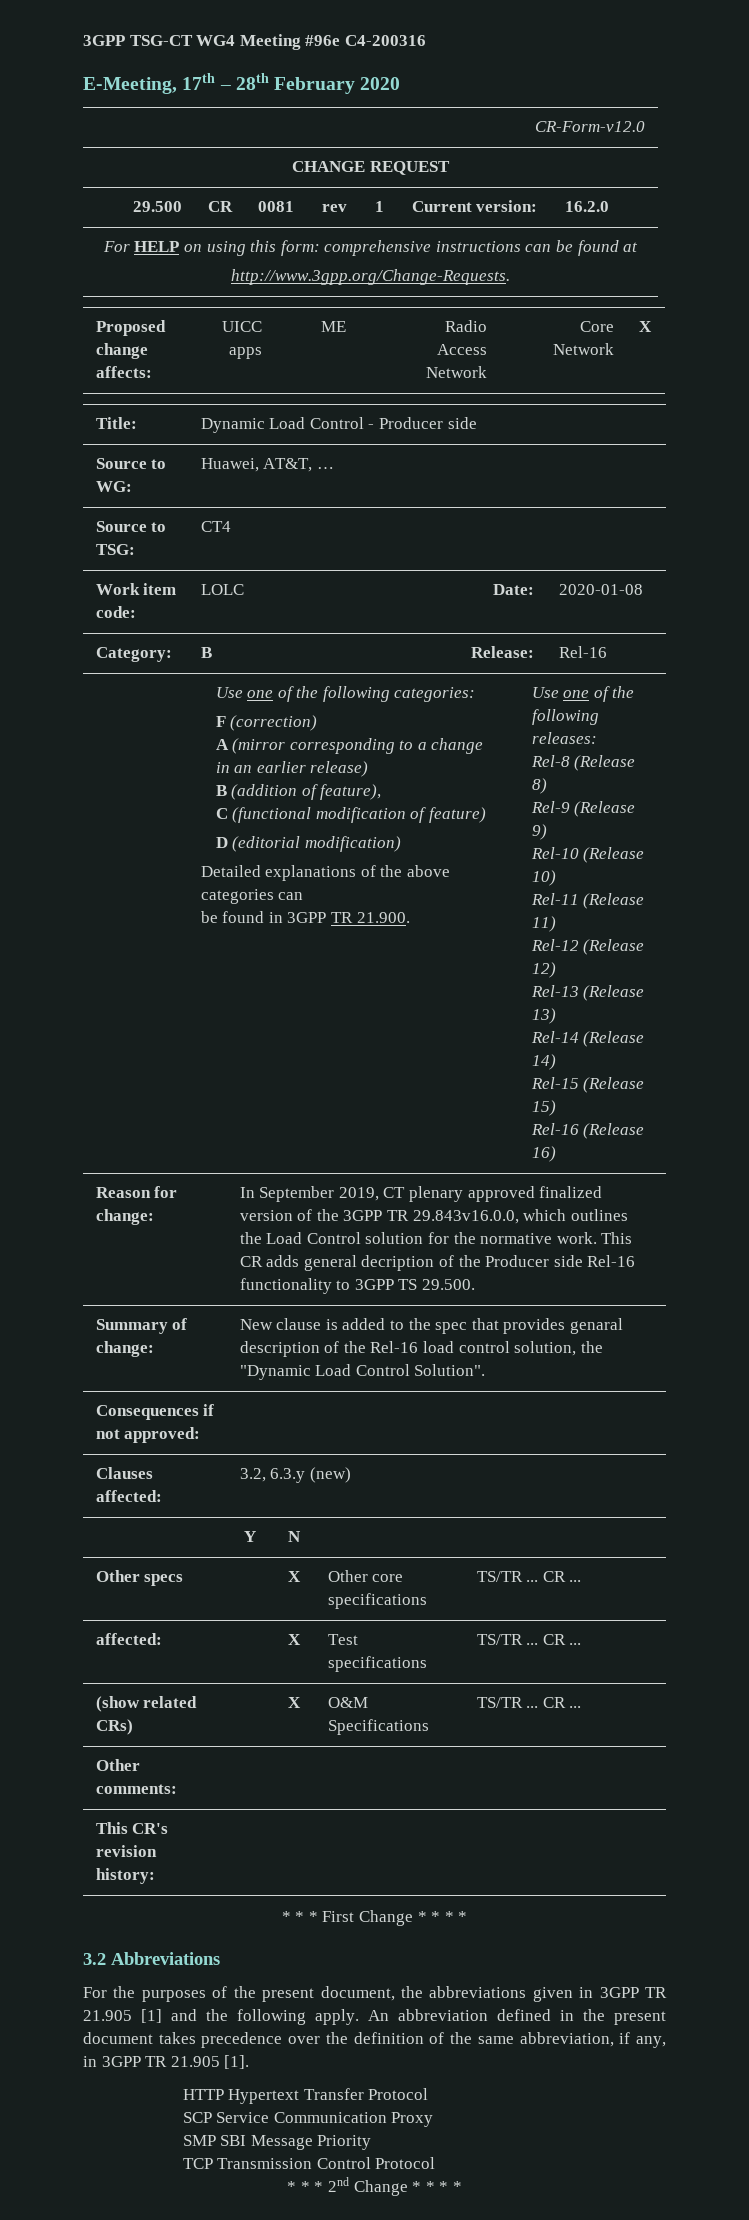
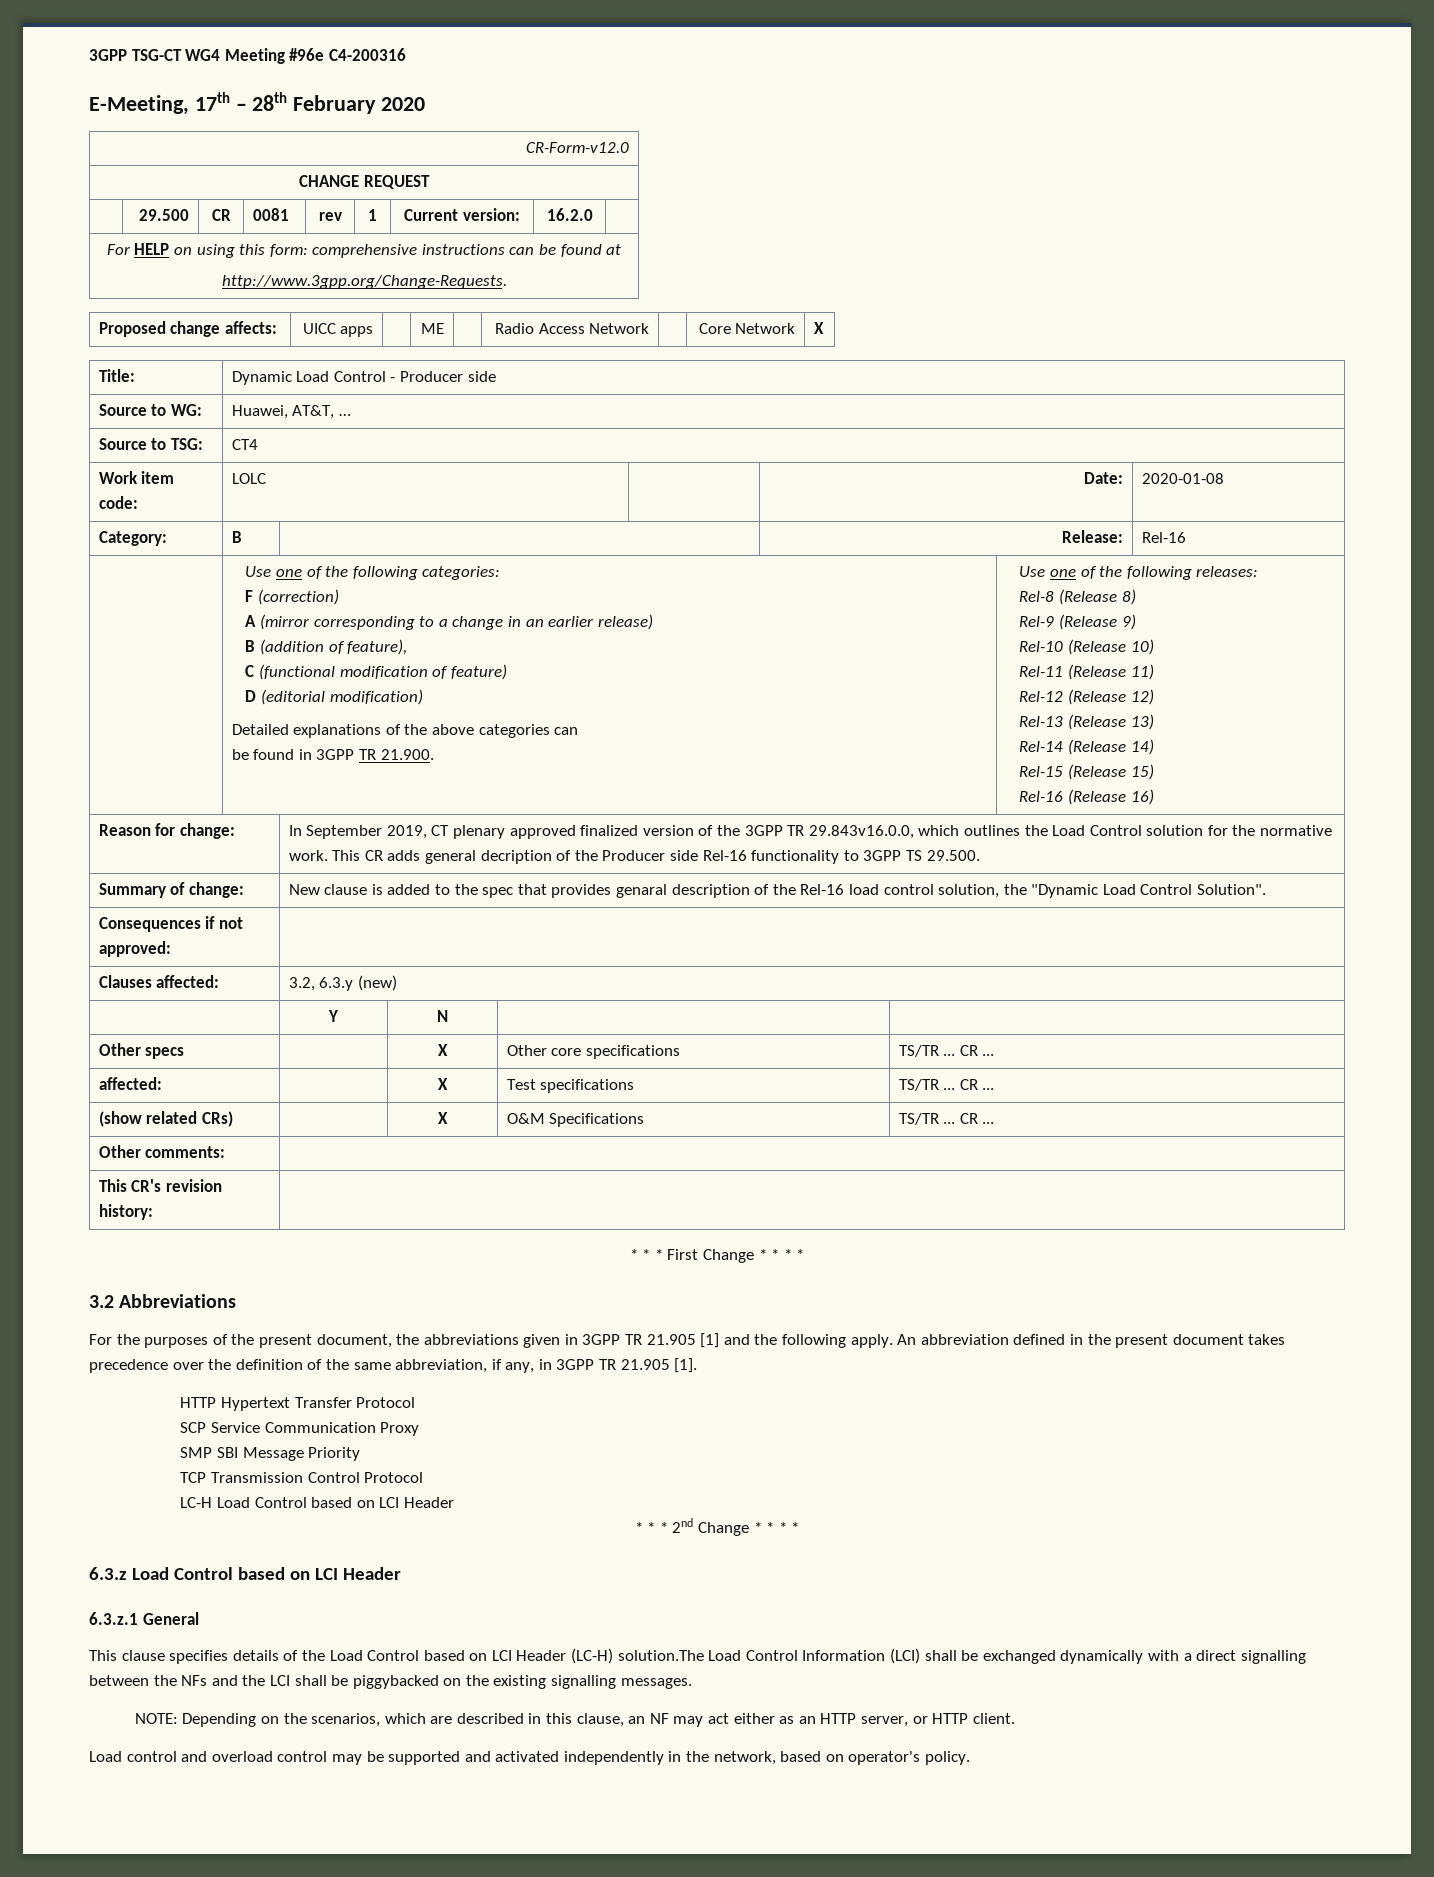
(436, 2163) none -> [180,1497,455,1508] // LC-H Load Control based on LCI Header
(462, 2186) none -> [89,1567,401,1580] [89,1612,199,1625] [89,1648,1306,1664] [89,1675,692,1689] [134,1713,1015,1727] [89,1751,971,1765] // 6.3.z Load Control based on LCI Header // 6.3.z.1 General // This clause specifies details of the Load Control based on LCI Header (LC-H) solution.The Load Control Information (LCI) shall be exchanged dynamically with a direct signalling between the NFs and the LCI shall be piggybacked on the existing signalling messages. // NOTE: Depending on the scenarios, which are described in this clause, an NF may act either as an HTTP server, or HTTP client. // Load control and overload control may be supported and activated independently in the network, based on operator's policy.

